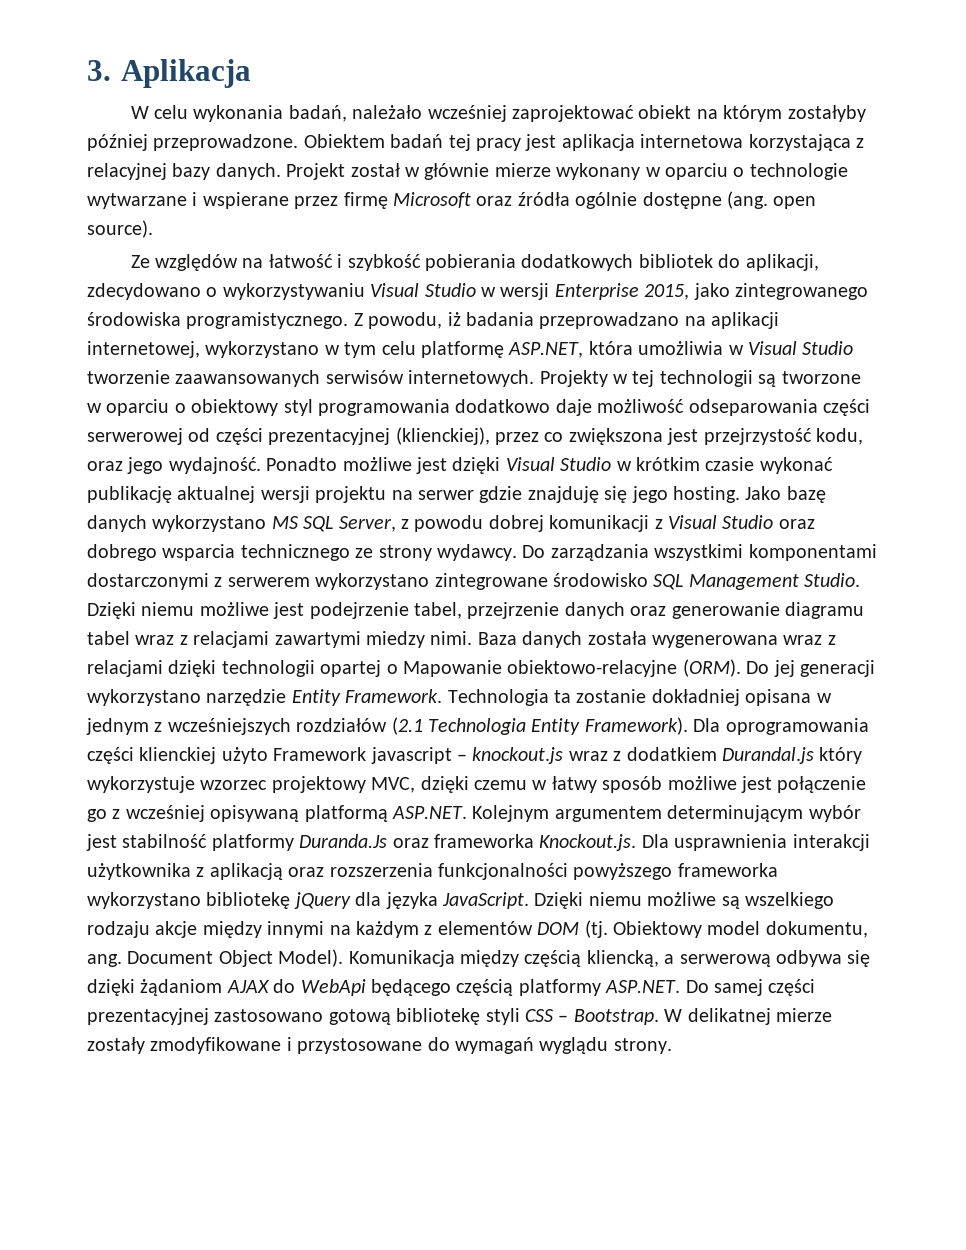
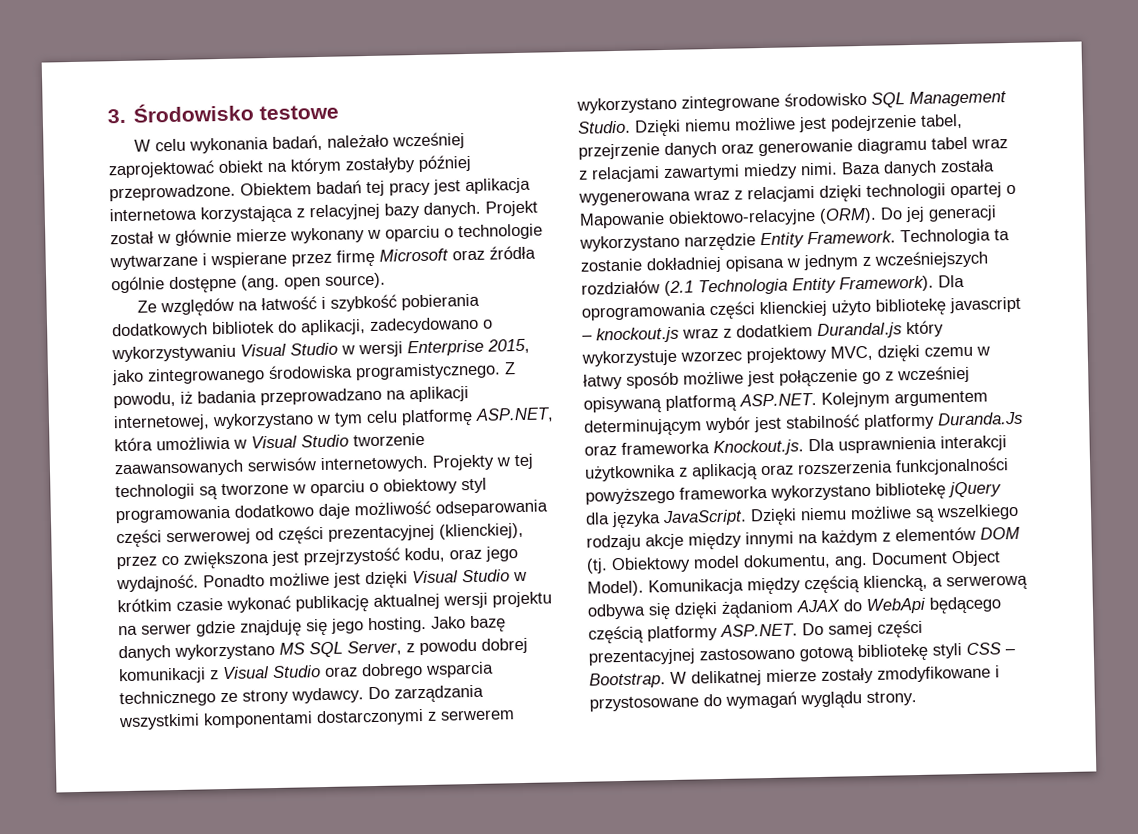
[121,59,251,88] Aplikacja -> [133,102,340,123] Środowisko testowe
[87,283,201,300] zdecydowano -> [369,316,479,335] zadecydowano
[273,747,367,761] Framework -> [875,298,946,316] bibliotekę

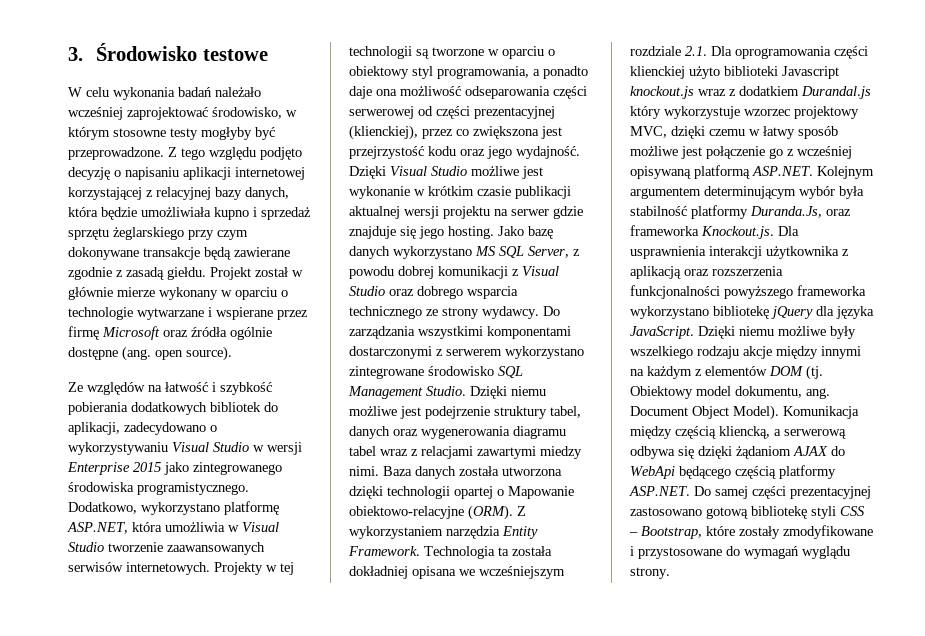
[271,134,323,151] badań, -> [178,87,212,97] badań
[218,154,471,175] [109,177,531,202] [109,201,481,224] obiekt na którym zostałyby później przeprowadzone. Obiektem badań tej pracy jest aplikacja internetowa korzystająca z relacyjnej bazy danych. -> [212,107,297,119] [68,127,275,140] [68,147,302,160] [68,167,305,180] [68,187,289,200] [68,207,311,220] [68,227,248,240] [68,247,290,260] [68,267,206,280] środowisko, w którym stosowne testy mogłyby być przeprowadzone. Z tego względu podjęto decyzję o napisaniu aplikacji internetowej korzystającej z relacyjnej bazy danych, która będzie umożliwiała kupno i sprzedaż sprzętu żeglarskiego przy czym dokonywane transakcje będą zawierane zgodnie z zasadą giełdu.
[487,338,530,354] 2015, -> [133,462,161,472] 2015
[504,362,516,375] [113,386,469,409] [113,410,398,432] Z powodu, iż badania przeprowadzano na aplikacji internetowej, wykorzystano w tym celu -> [68,502,220,515] Dodatkowo, wykorzystano
[115,503,351,524] programowania dodatkowo daje -> [437,66,588,79] [349,86,397,99] programowania, a ponadto daje ona
[404,547,445,563] kodu, -> [428,146,456,156] kodu
[203,569,510,589] Ponadto możliwe jest dzięki Visual Studio -> [349,166,543,179] [349,186,410,199] Dzięki Visual Studio możliwe jest wykonanie
[226,595,369,613] wykonać publikację -> [515,186,571,199] publikacji
[240,619,302,637] znajduję -> [349,226,396,239] znajduje
[920,113,963,129] [578,143,660,160] tabel, przejrzenie -> [494,406,581,419] struktury tabel,
[758,139,853,157] generowanie -> [421,426,510,439] wygenerowania
[578,185,815,206] wygenerowana wraz z relacjami -> [502,467,562,476] utworzona
[880,205,997,223] [579,233,756,252] Do jej generacji wykorzystano narzędzie -> [517,506,526,516] [349,526,500,539] Z wykorzystaniem narzędzia
[580,258,643,272] zostanie -> [512,546,552,556] została
[786,250,989,271] [581,275,934,297] w jednym z wcześniejszych rozdziałów (2.1 Technologia Entity Framework). -> [459,566,565,579] [630,46,707,56] we wcześniejszym rozdziale 2.1.
[875,296,1021,316] [582,335,593,341] bibliotekę javascript – -> [724,66,839,79] biblioteki Javascript
[754,416,782,433] jest -> [839,186,864,199] była
[938,411,1023,426] Duranda.Js -> [750,206,822,218] Duranda.Js,
[915,508,935,522] są -> [830,326,856,339] były
[589,669,817,689] Bootstrap. W delikatnej mierze -> [641,526,735,539] Bootstrap, które

